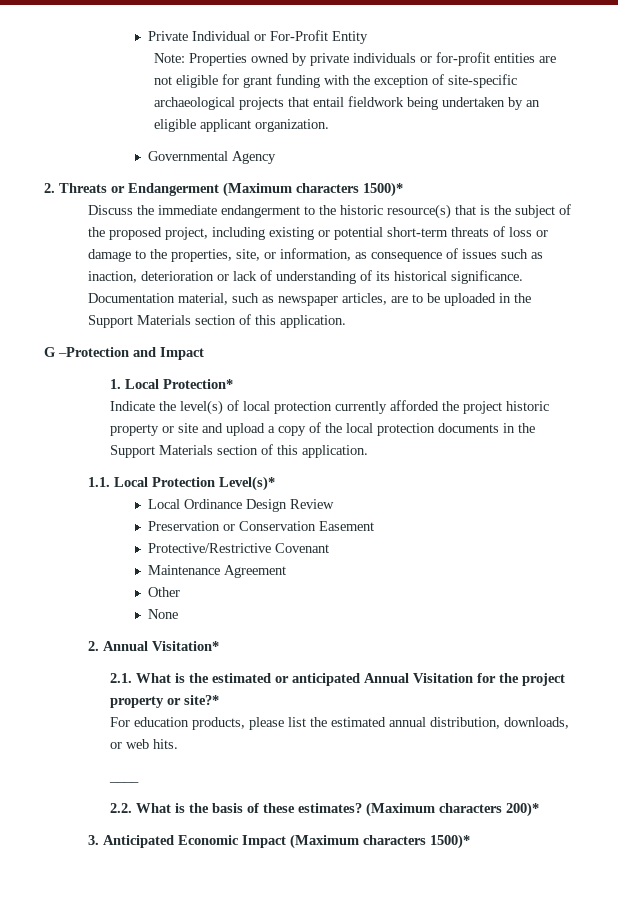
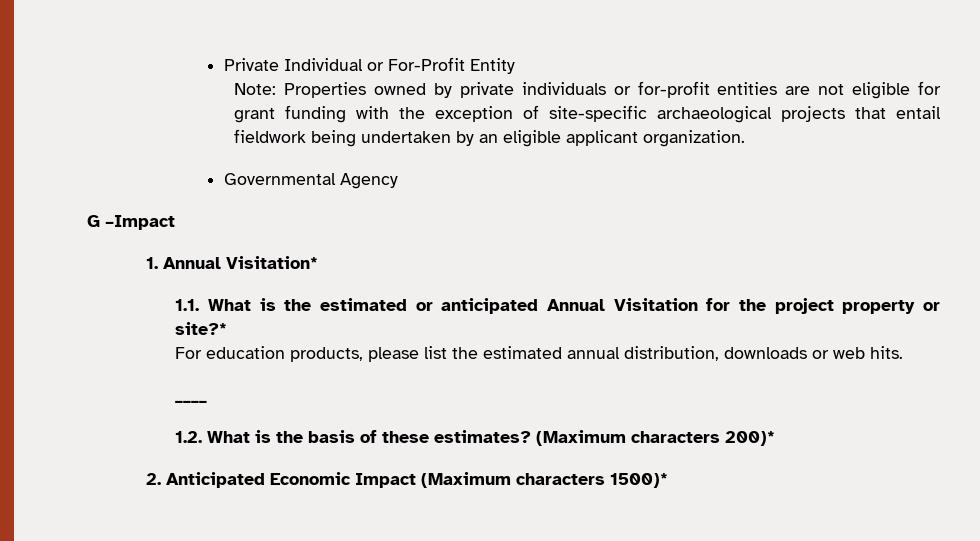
[44,182,403,197] [87,204,571,219] [87,226,548,240] [87,248,543,262] [87,270,523,284] [87,293,531,306] [87,314,346,328] [44,347,204,360] [109,379,233,389] [109,400,549,415] [109,422,535,436] [109,444,368,458] [87,476,275,491] [147,499,334,512] [147,521,374,531] [147,543,329,553] [147,565,286,578] [147,587,180,597] [147,609,178,619] [87,641,99,651] 2. Threats or Endangerment (Maximum characters 1500)* // Discuss the immediate endangerment to the historic resource(s) that is the subject of the proposed project, including existing or potential short-term threats of loss or damage to the properties, site, or information, as consequence of issues such as inaction, deterioration or lack of understanding of its historical significance. Documentation material, such as newspaper articles, are to be uploaded in the Support Materials section of this application. // G –Protection and Impact // 1. Local Protection* // Indicate the level(s) of local protection currently afforded the project historic property or site and upload a copy of the local protection documents in the Support Materials section of this application. // 1.1. Local Protection Level(s)* // Local Ordinance Design Review // Preservation or Conservation Easement // Protective/Restrictive Covenant // Maintenance Agreement // Other // None // 2. -> [87,215,175,230] [145,257,158,269] G –Impact // 1.
[109,673,132,683] 2.1. -> [175,299,200,311] 1.1.
[503,717,569,729] downloads, -> [724,347,808,359] downloads
[109,803,132,813] 2.2. -> [175,431,203,443] 1.2.
[87,835,99,845] 3. -> [145,473,161,485] 2.

